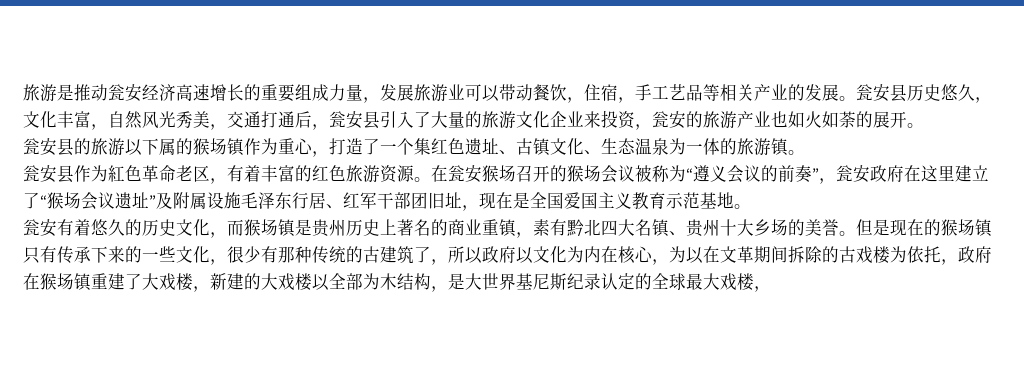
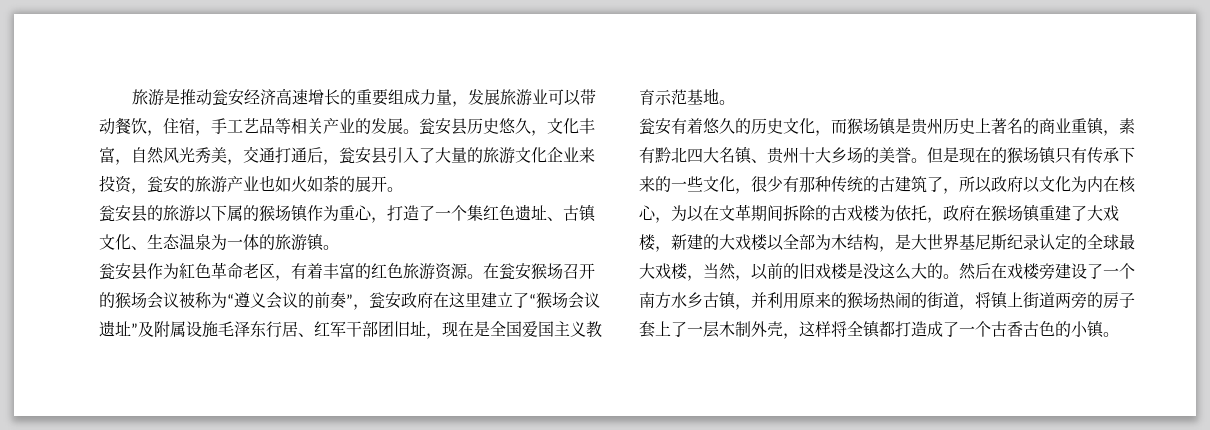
(771, 289) none -> [703,263,1135,281] [639,291,1135,310] [639,320,1119,339] 当然，以前的旧戏楼是没这么大的。然后在戏楼旁建设了一个南方水乡古镇，并利用原来的猴场热闹的街道，将镇上街道两旁的房子套上了一层木制外壳，这样将全镇都打造成了一个古香古色的小镇。

